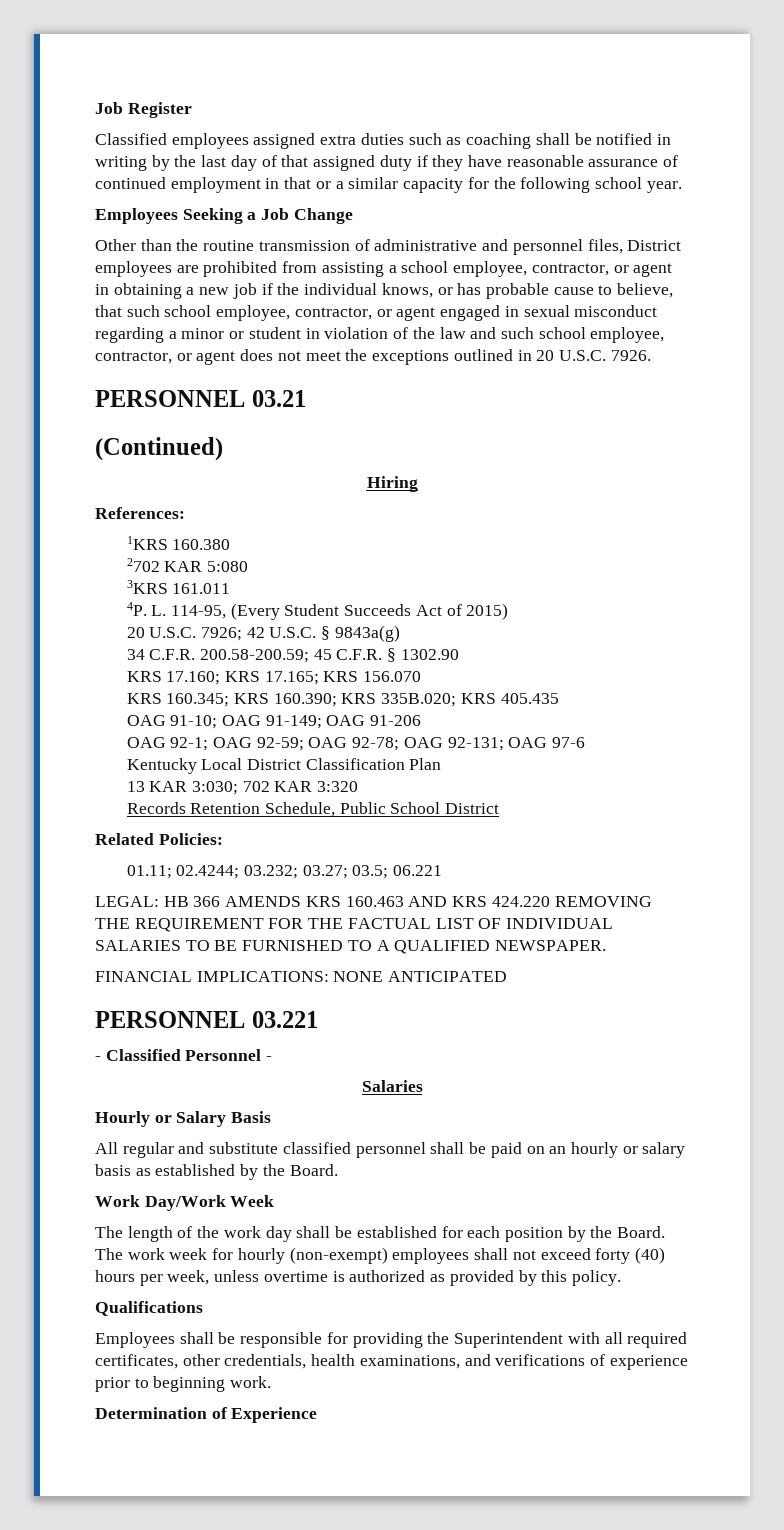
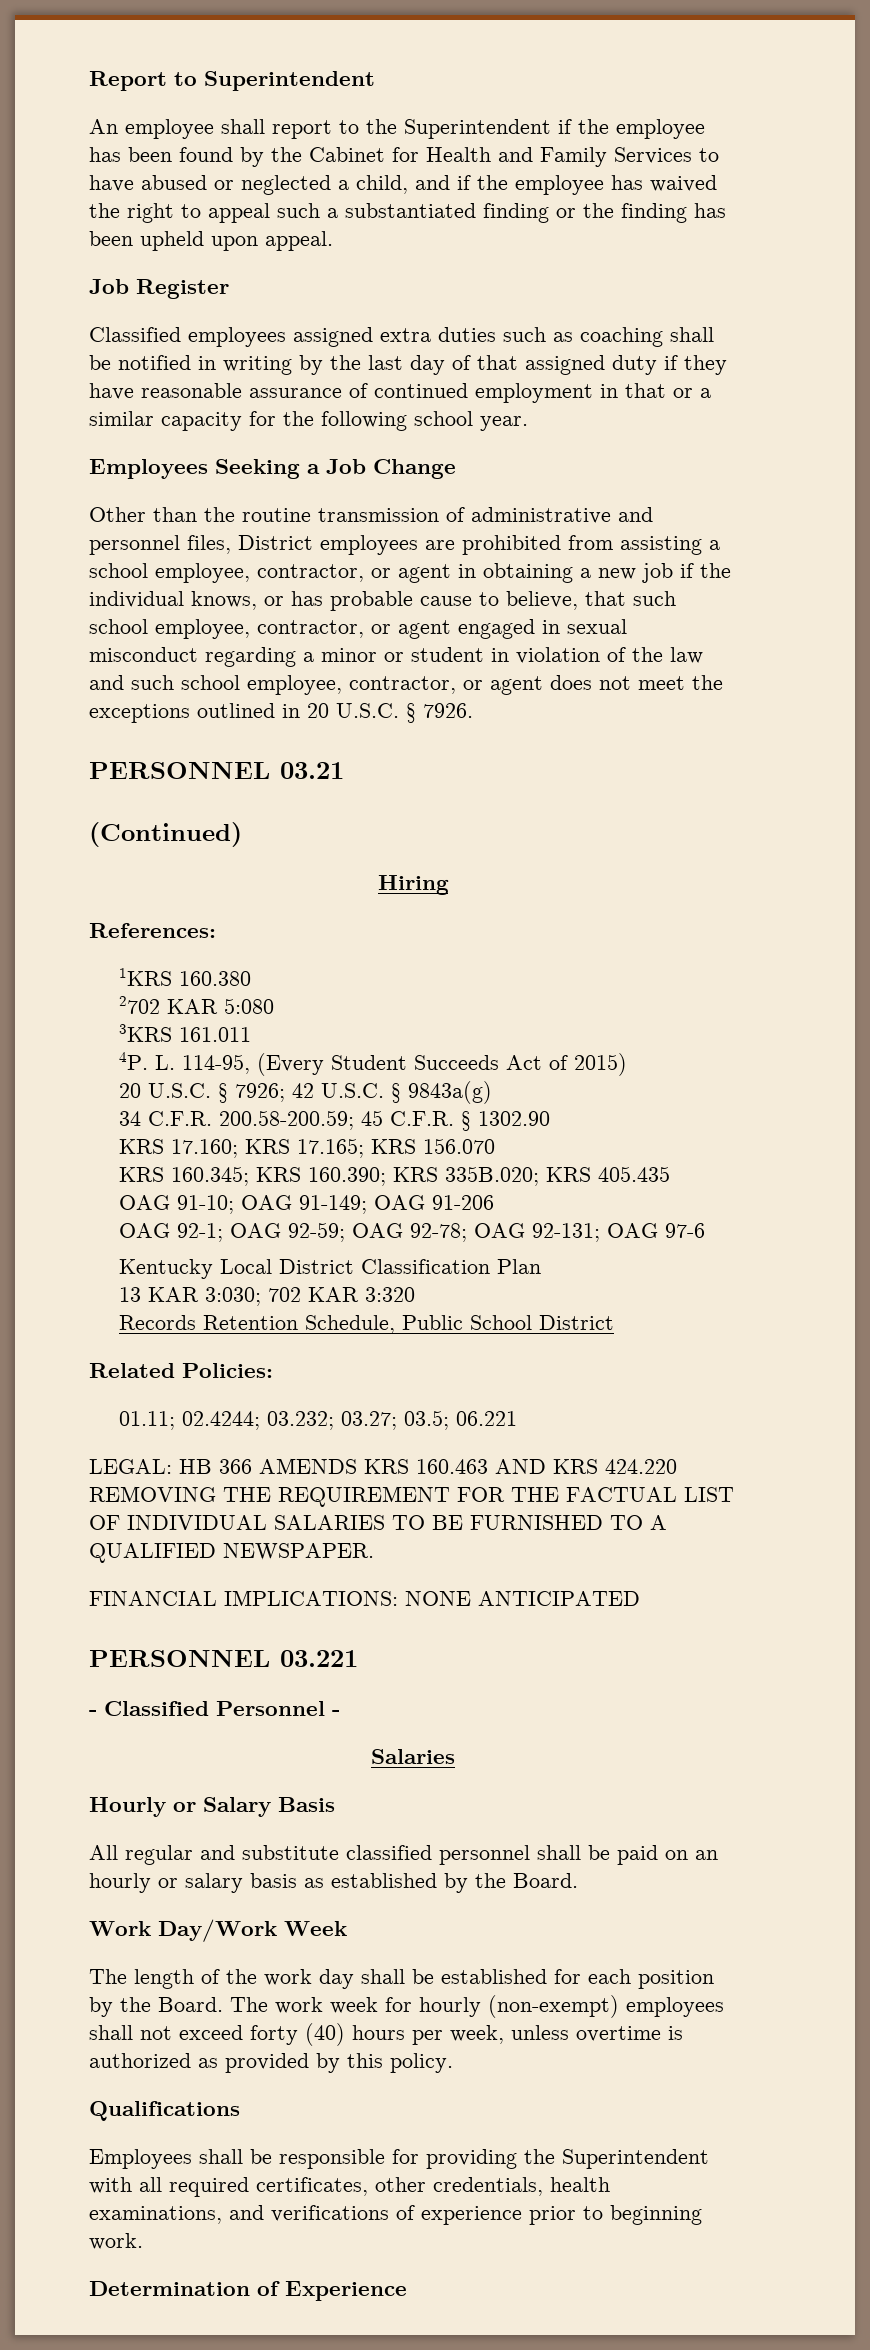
(95, 108) none -> [89,71,375,91] [89,119,705,139] [89,147,719,167] [89,175,717,195] [89,203,726,223] [89,231,333,251] Report to Superintendent // An employee shall report to the Superintendent if the employee has been found by the Cabinet for Health and Family Services to have abused or neglected a child, and if the employee has waived the right to appeal such a substantiated finding or the finding has been upheld upon appeal. //
(606, 355) none -> [406,703,416,723] §
(197, 632) none -> [217,1083,228,1103] §

